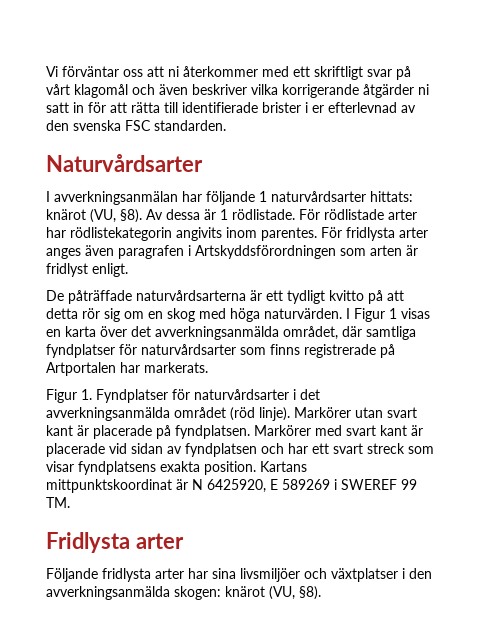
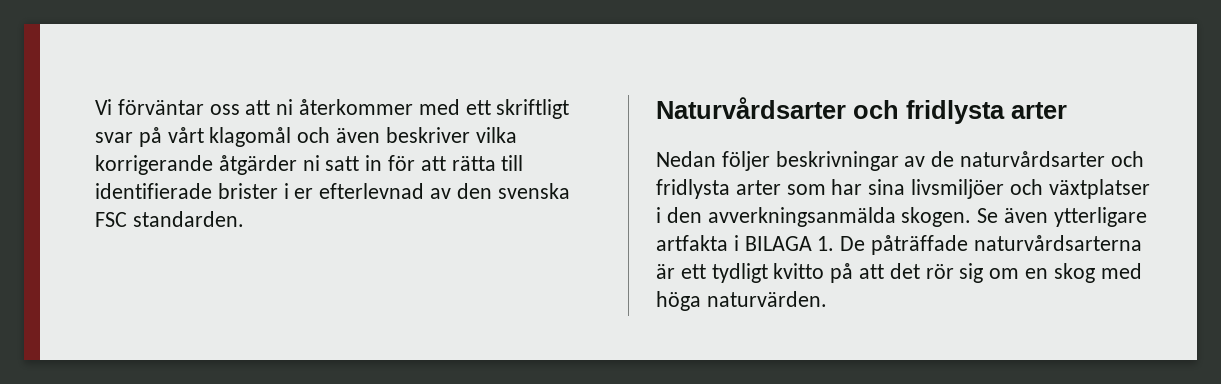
[46,191,413,205] [46,209,417,223] [46,227,428,241] [46,245,418,259] [46,263,128,277] // I avverkningsanmälan har följande 1 naturvårdsarter hittats: knärot (VU, §8). Av dessa är 1 rödlistade. För rödlistade arter har rödlistekategorin angivits inom parentes. För fridlysta arter anges även paragrafen i Artskyddsförordningen som arten är fridlyst enligt. // -> [853,100,1067,124] [656,151,1144,171] [656,179,1150,199] [656,207,1147,227] [656,235,835,251] och fridlysta arter // Nedan följer beskrivningar av de naturvårdsarter och fridlysta arter som har sina livsmiljöer och växtplatser i den avverkningsanmälda skogen. Se även ytterligare artfakta i BILAGA 1.
[46,308,78,319] detta -> [889,263,920,279] det
[346,308,430,322] [46,326,416,340] [46,344,395,358] [46,362,208,376] [46,389,320,403] [46,407,417,421] [46,425,423,439] [46,443,434,457] [46,461,307,475] [46,479,417,493] [46,497,70,508] [46,532,184,553] [46,568,432,582] [46,586,321,600] I Figur 1 visas en karta över det avverkningsanmälda området, där samtliga fyndplatser för naturvårdsarter som finns registrerade på Artportalen har markerats. // Figur 1. Fyndplatser för naturvårdsarter i det avverkningsanmälda området (röd linje). Markörer utan svart kant är placerade på fyndplatsen. Markörer med svart kant är placerade vid sidan av fyndplatsen och har ett svart streck som visar fyndplatsens exakta position. Kartans mittpunktskoordinat är N 6425920, E 589269 i SWEREF 99 TM. // Fridlysta arter // Följande fridlysta arter har sina livsmiljöer och växtplatser i den avverkningsanmälda skogen: knärot (VU, §8). -> (827, 299) none

